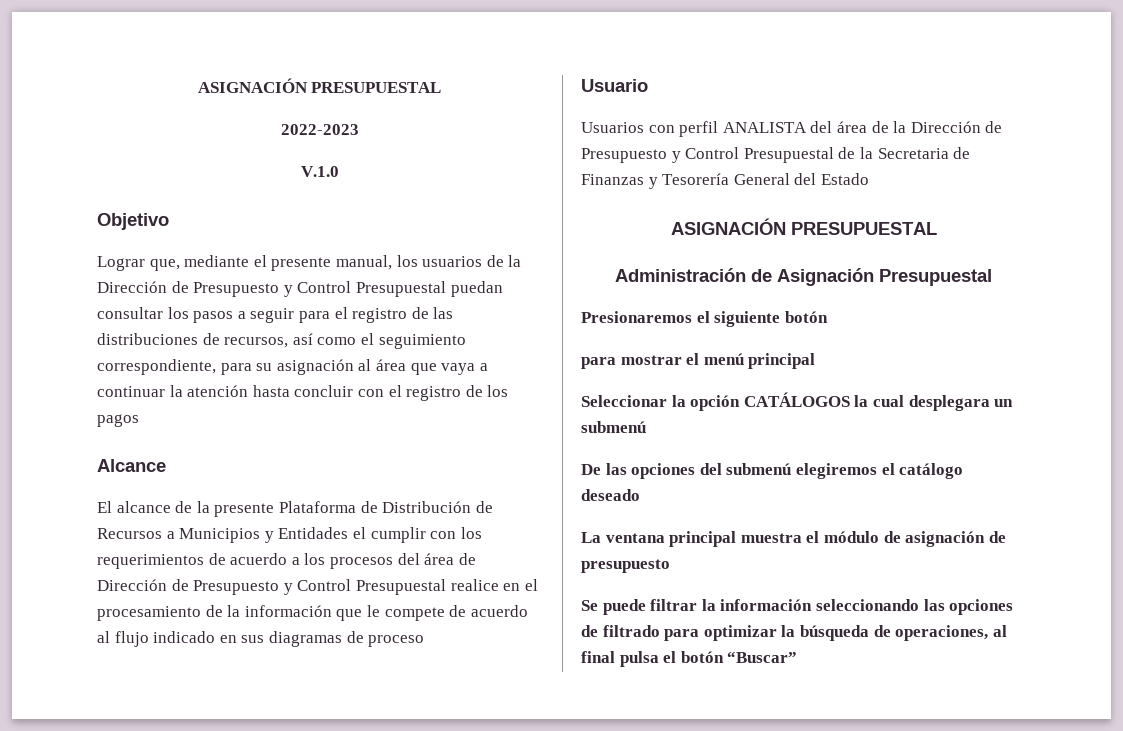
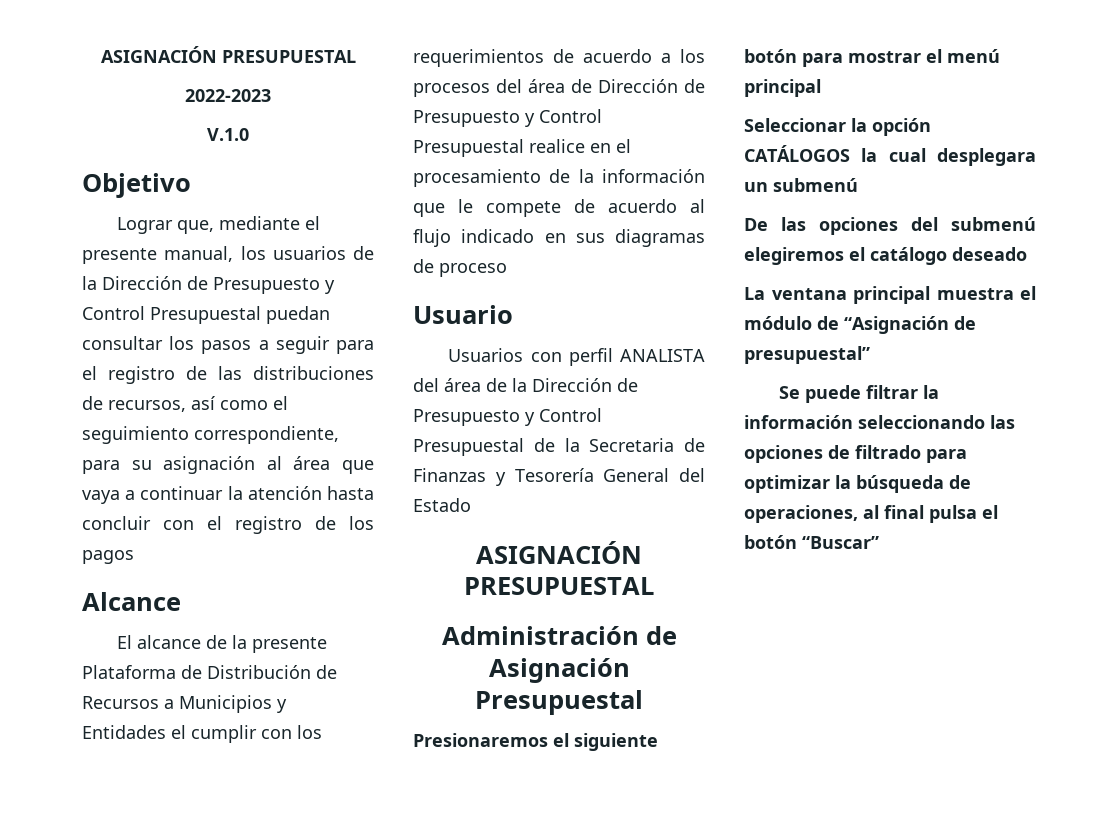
(828, 317) // -> (797, 56) none
[905,531,1006,547] [581,559,670,573] asignación de presupuesto -> [844,316,976,334] [744,346,870,364] “Asignación de presupuestal”

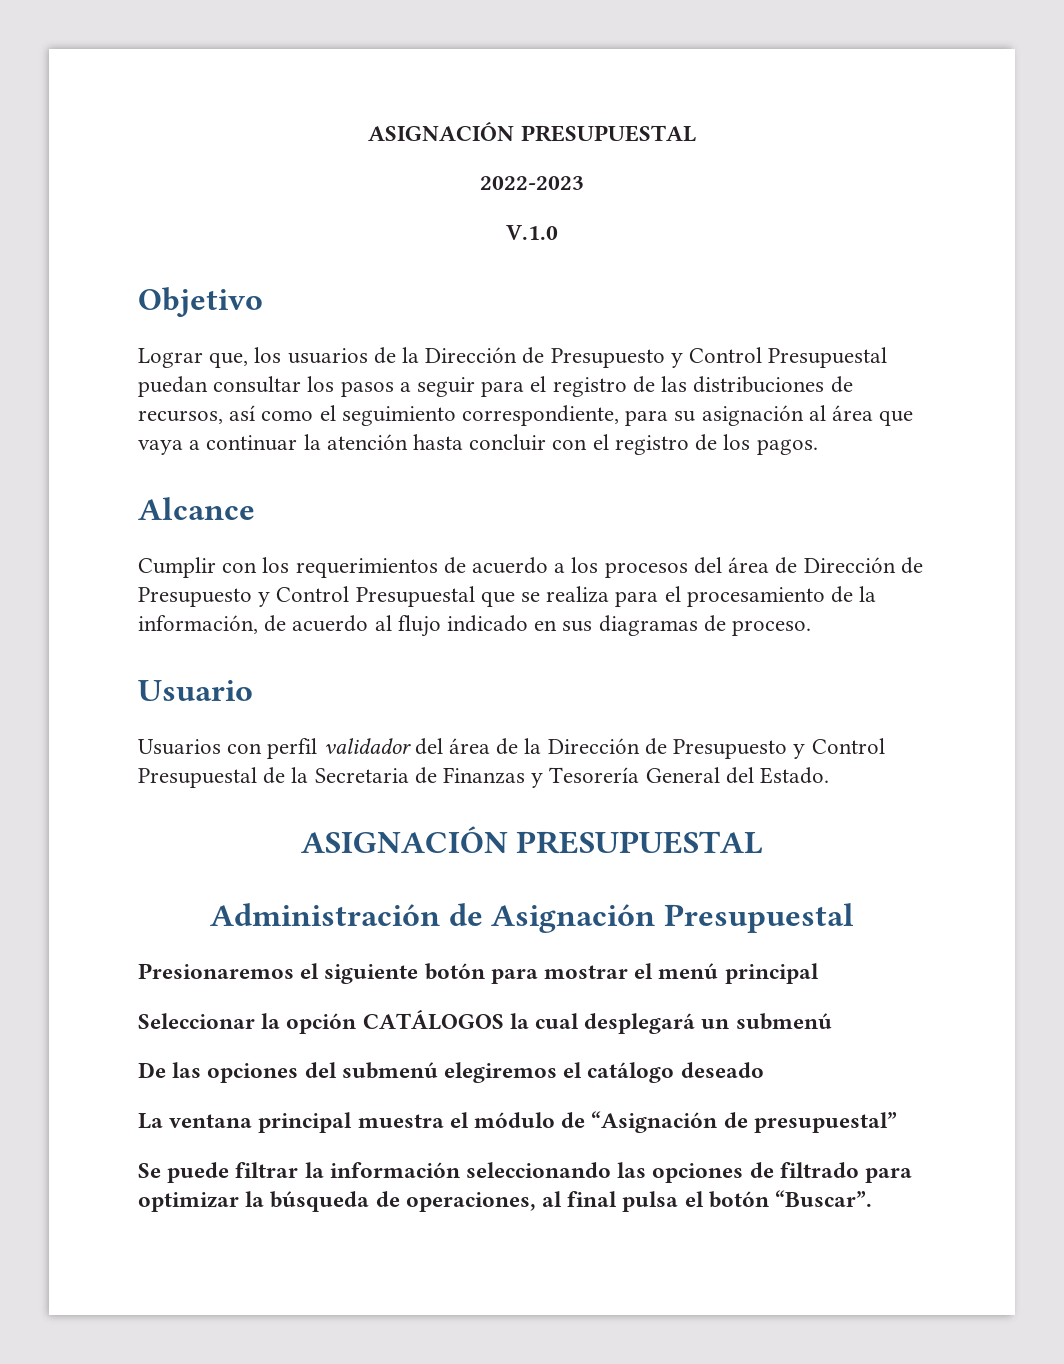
[219,216,321,230] [82,246,234,264] mediante el presente manual, -> (249, 360) none
[82,550,134,564] pagos -> [756,439,818,455] pagos.
[117,635,328,653] [82,665,337,679] [82,695,287,713] [82,725,257,743] El alcance de la presente Plataforma de Distribución de Recursos a Municipios y Entidades el cumplir -> [138,557,216,578] Cumplir
[529,139,631,153] [413,169,705,187] [413,199,561,217] realice en el procesamiento de la información que le compete -> [480,586,877,607] [138,615,258,634] que se realiza para el procesamiento de la información,
[439,263,507,277] proceso -> [732,620,812,636] proceso.
[620,349,705,362] ANALISTA -> [323,738,411,754] validador
[413,498,471,512] Estado -> [760,767,830,784] Estado.
[937,148,1036,166] desplegara -> [584,1013,696,1034] desplegará
[802,536,879,549] “Buscar” -> [775,1190,873,1207] “Buscar”.

